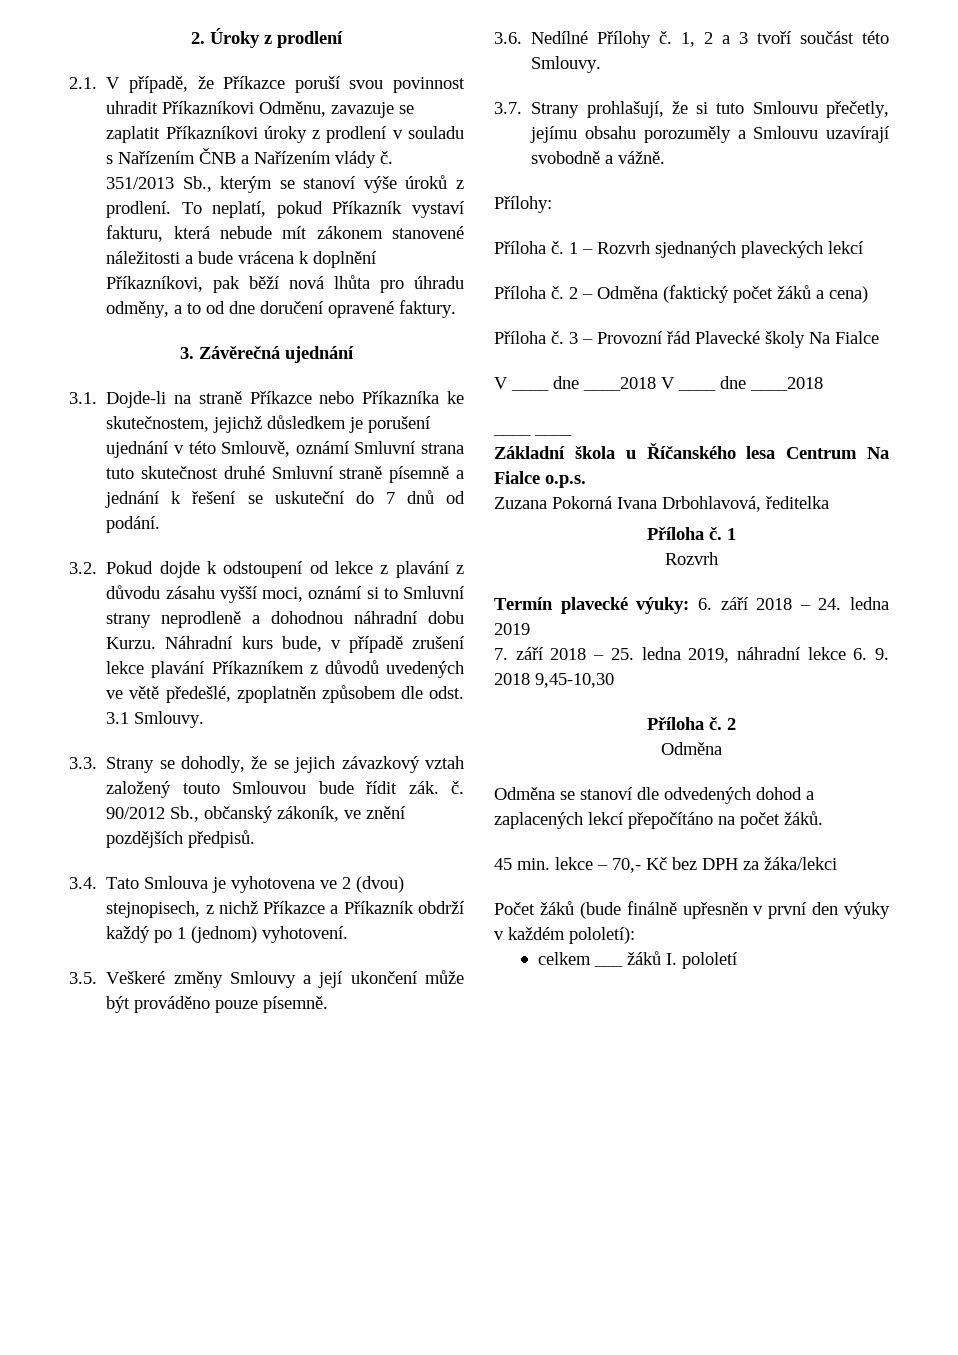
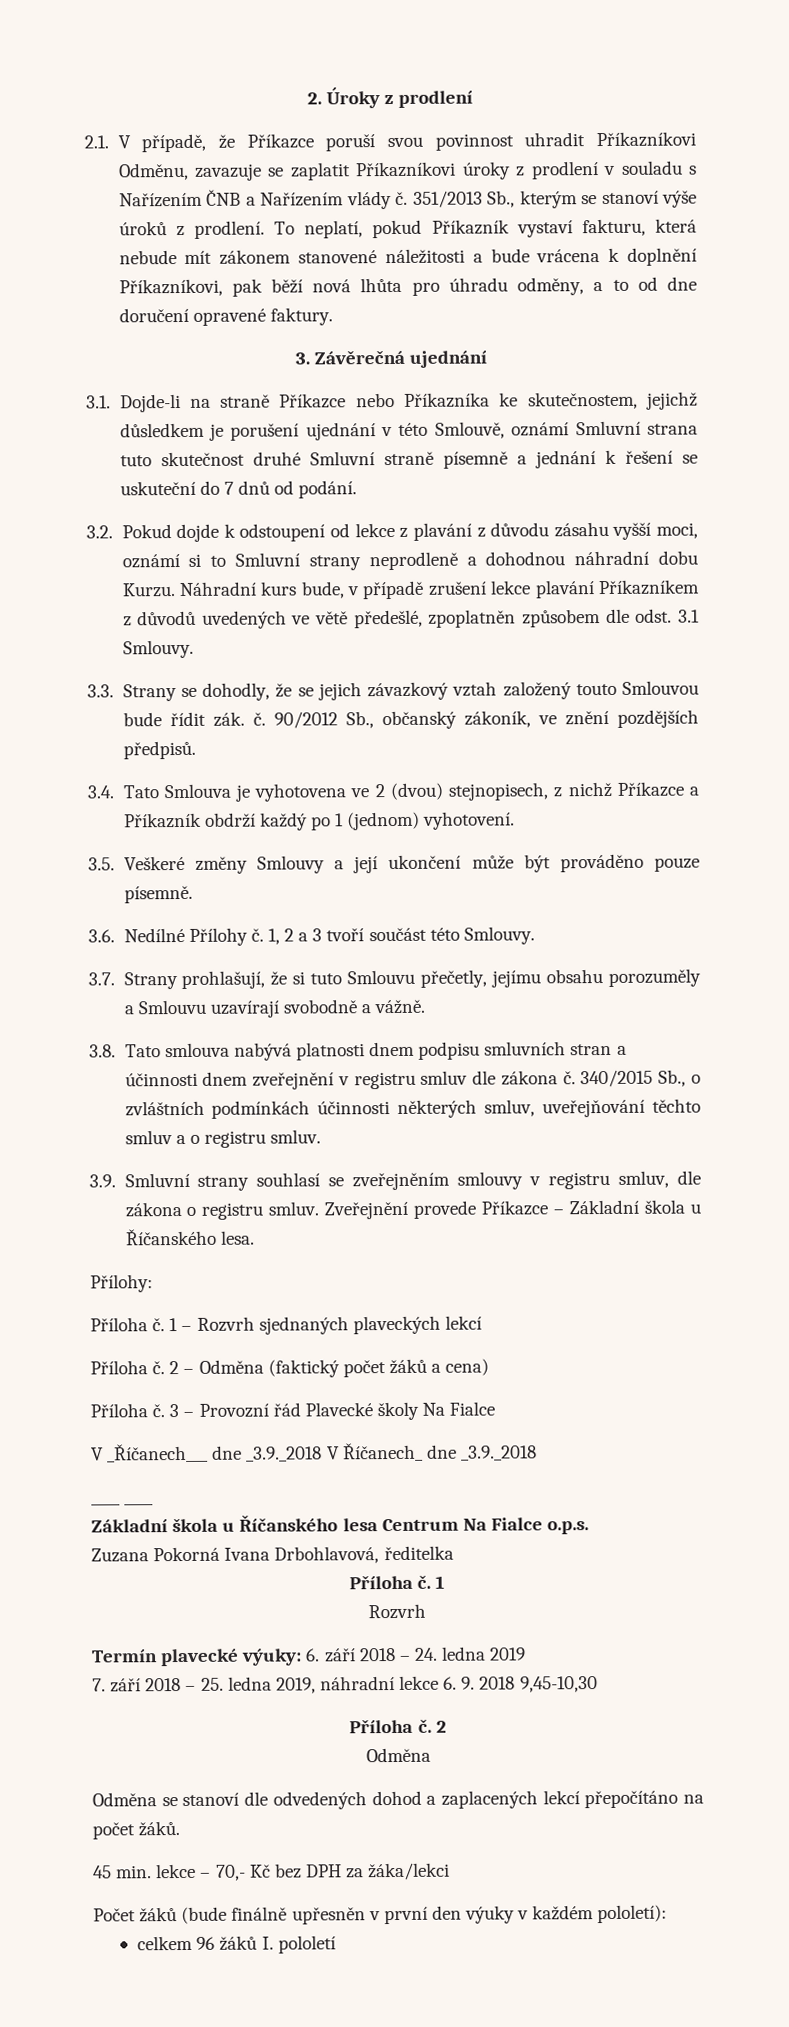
(666, 157) none -> [89,1041,627,1061] [124,1069,701,1090] [124,1098,702,1119] [124,1129,322,1148] [89,1170,702,1191] [124,1199,702,1220] [125,1228,255,1246] // 3.8. Tato smlouva nabývá platnosti dnem podpisu smluvních stran a účinnosti dnem zveřejnění v registru smluv dle zákona č. 340/2015 Sb., o zvláštních podmínkách účinnosti některých smluv, uveřejňování těchto smluv a o registru smluv. // 3.9. Smluvní strany souhlasí se zveřejněním smlouvy v registru smluv, dle zákona o registru smluv. Zveřejnění provede Příkazce – Základní škola u Říčanského lesa.
[511,389,549,391] [553,376,675,391] [678,389,716,391] [720,376,823,391] ____ dne ____2018 V ____ dne ____2018 -> [107,1442,537,1463] _Říčanech___ dne _3.9._2018 V Říčanech_ dne _3.9._2018
[593,965,623,967] ___ -> [196,1936,216,1950] 96

